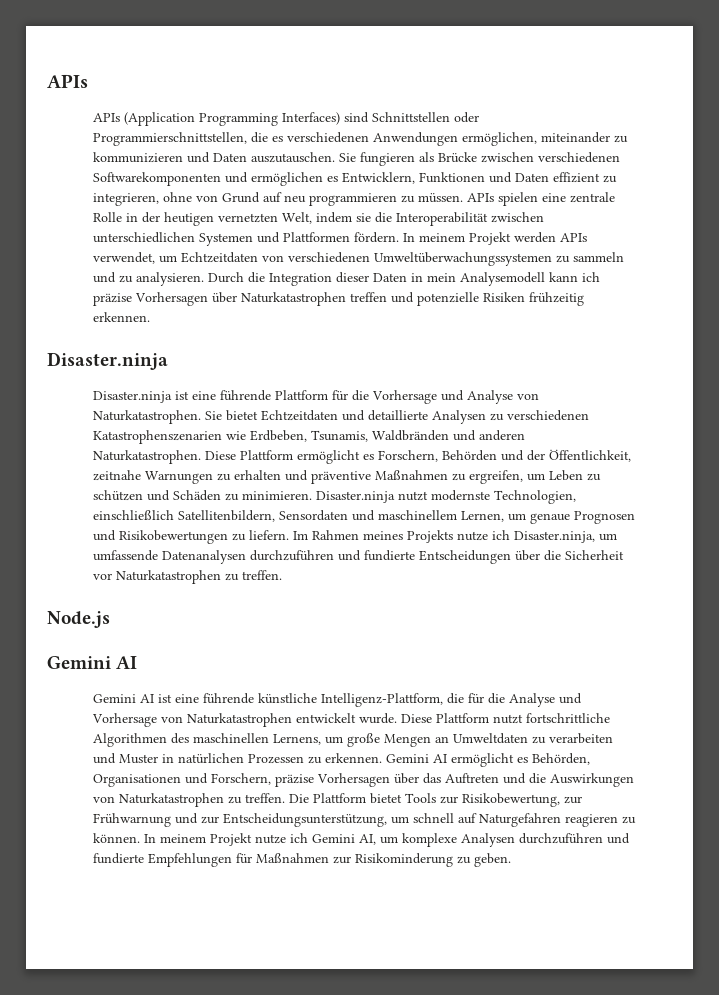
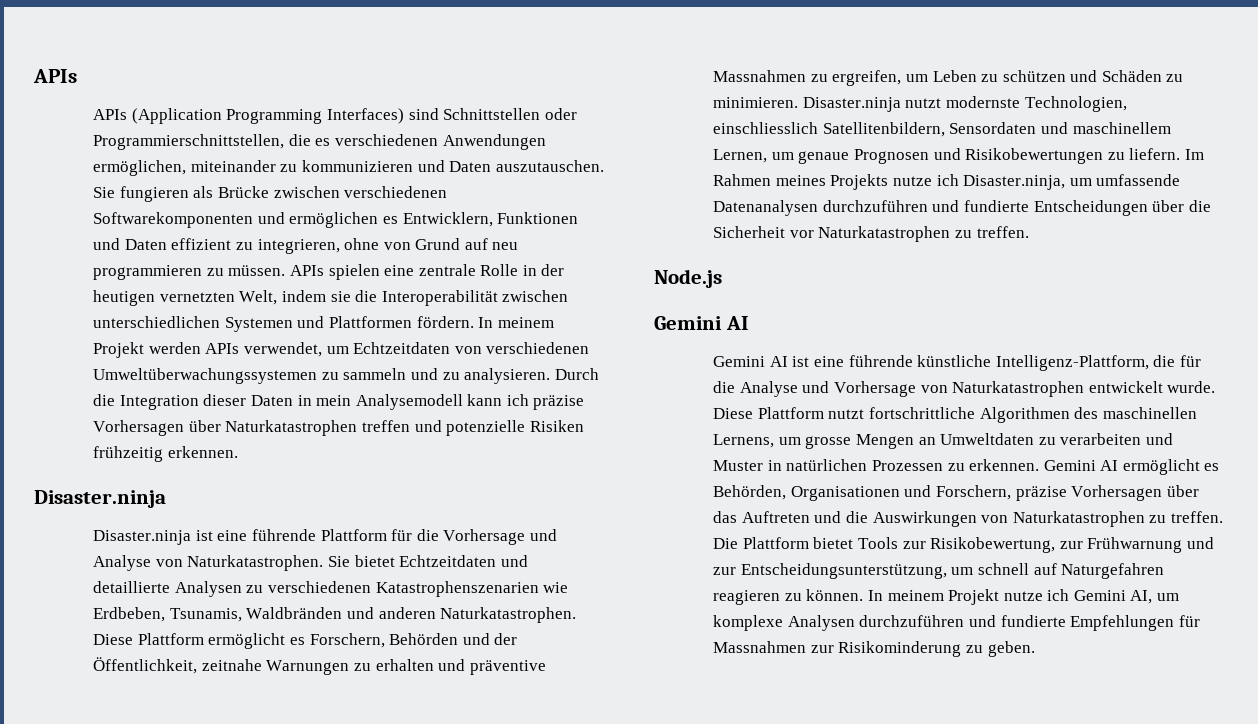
[375,470,449,480] Maßnahmen -> [713,70,807,82] Massnahmen
[93,510,175,520] einschließlich -> [713,122,819,134] einschliesslich
[347,733,381,747] große -> [805,436,852,449] grosse
[256,853,330,863] Maßnahmen -> [713,641,807,653] Massnahmen

